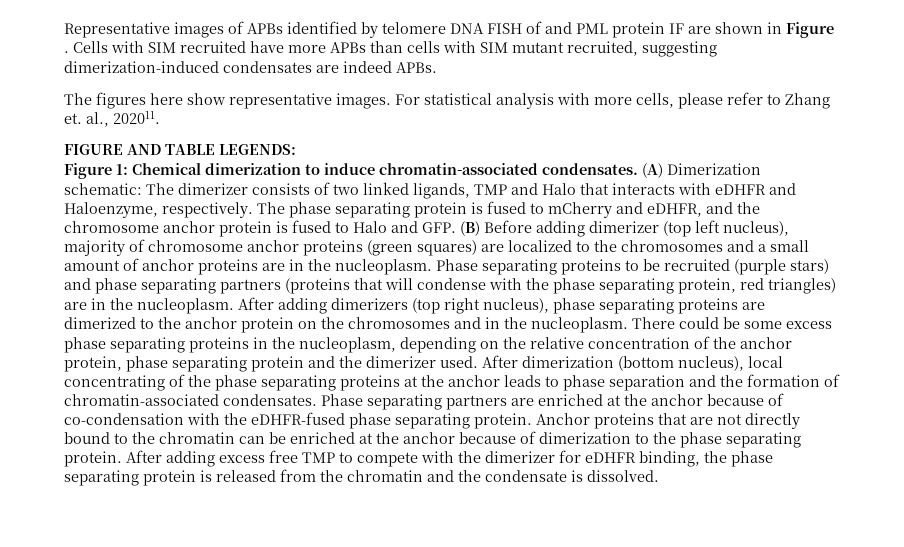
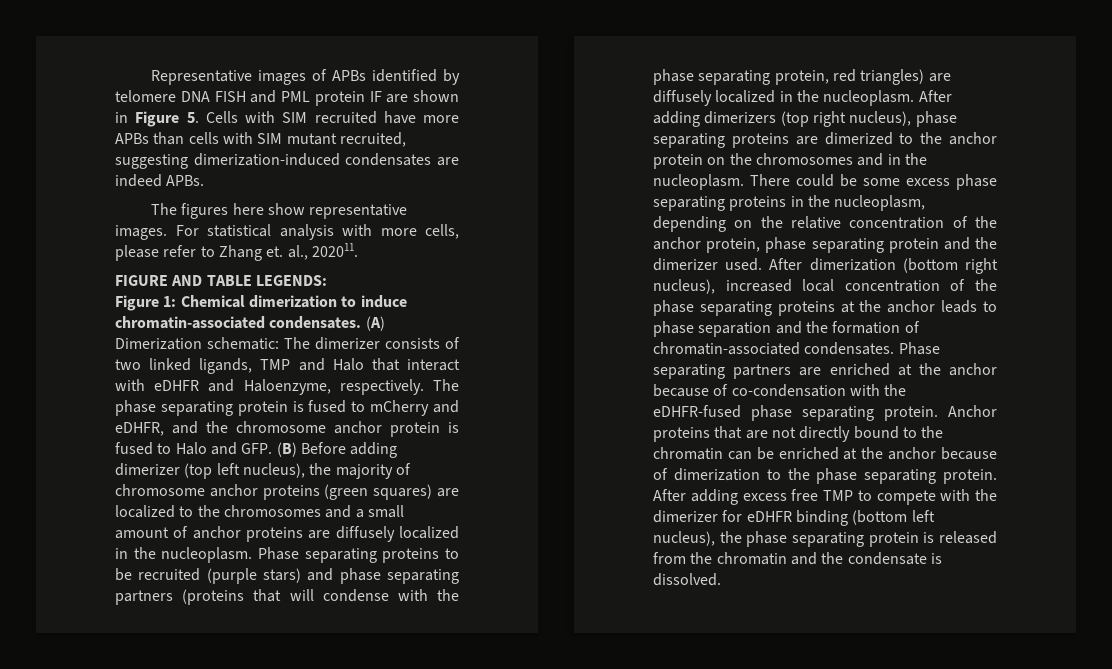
[526,21,542,34] of -> (246, 96) none
[64,51,69,53] . -> [186,112,199,123] 5.
[612,183,675,195] interacts -> [407,359,460,371] interact
(789, 228) none -> [309,463,332,475] the
(285, 267) none -> [335,526,459,542] diffusely localized
(87, 306) none -> [653,90,776,106] diffusely localized
[678,356,783,371] [64,375,165,391] nucleus), local concentrating -> [965,258,998,274] [653,279,940,294] right nucleus), increased local concentration
[639,451,700,467] binding, -> [795,510,935,526] [653,531,715,546] binding (bottom left nucleus),

